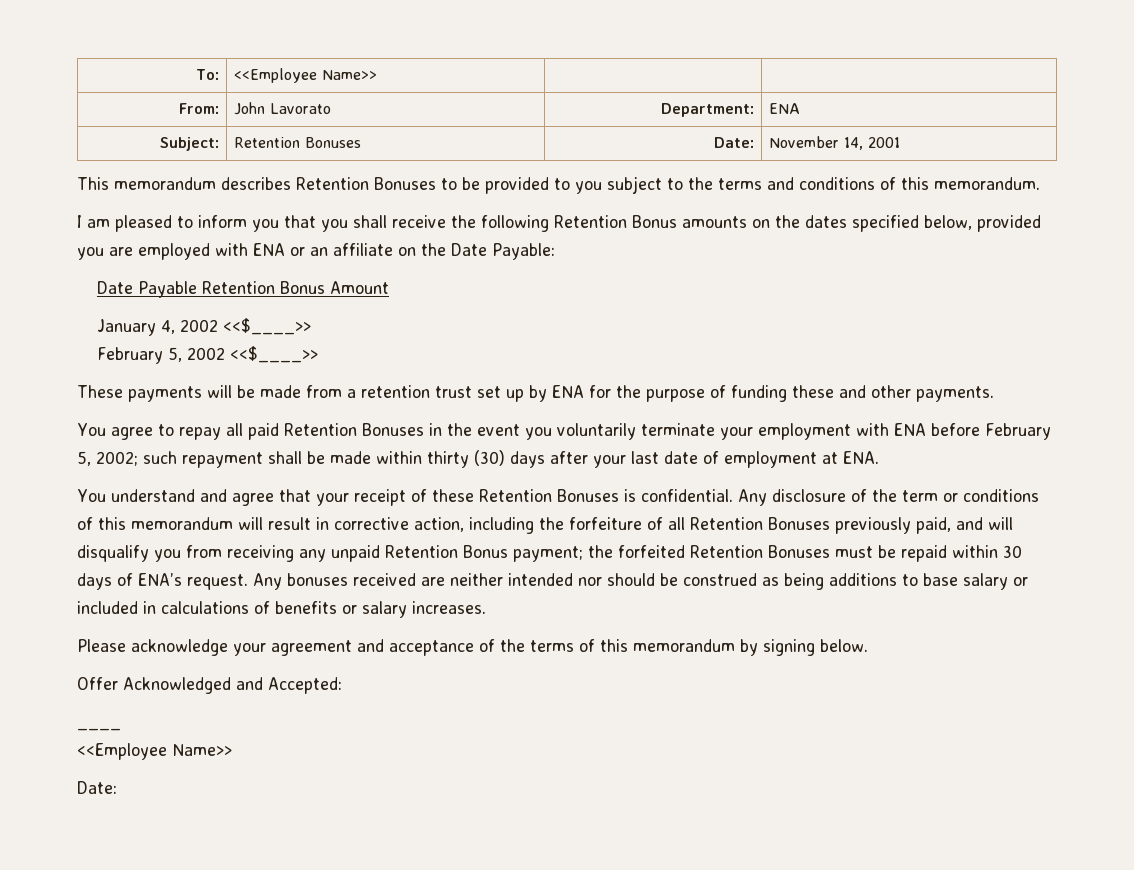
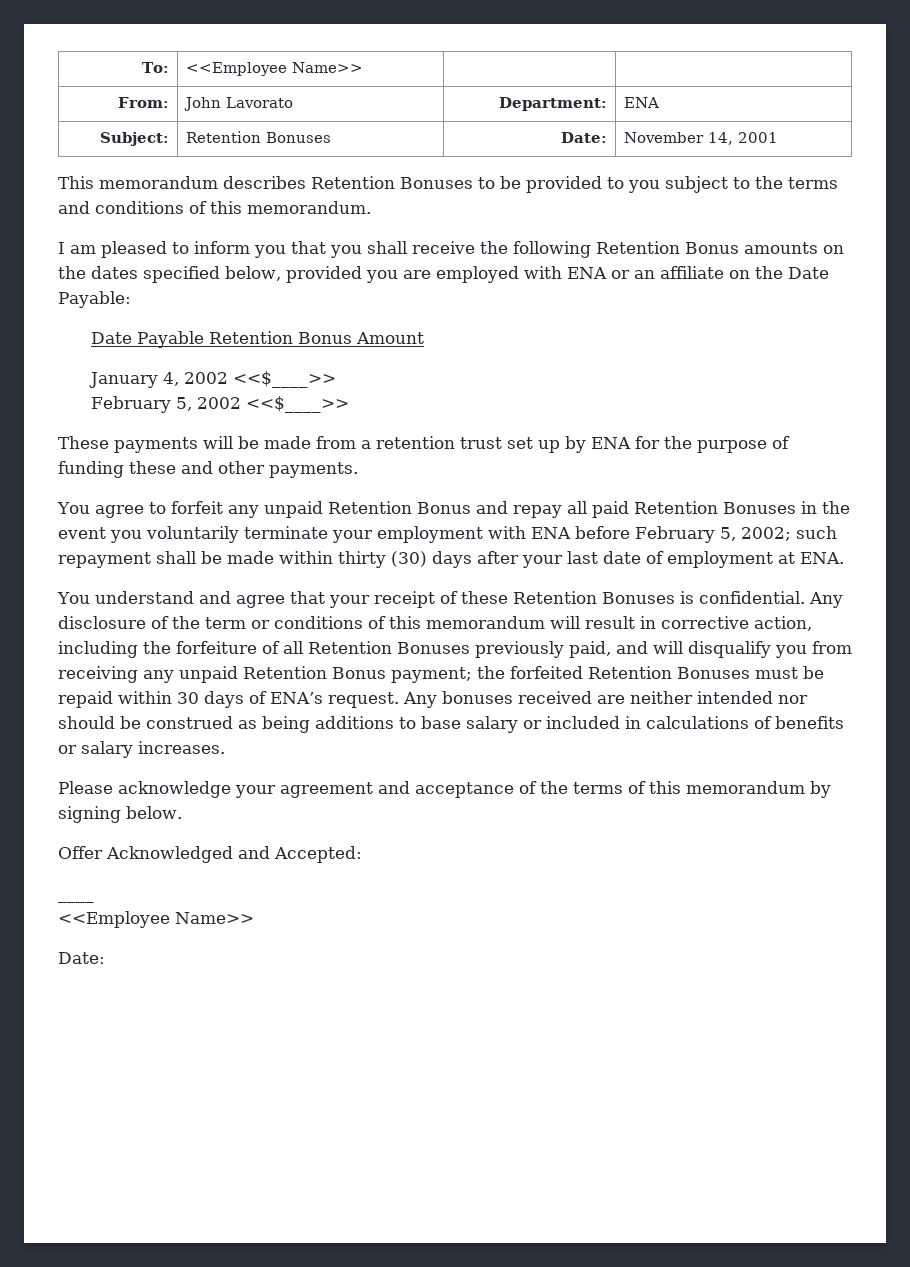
(174, 430) none -> [170,501,508,518] forfeit any unpaid Retention Bonus and

